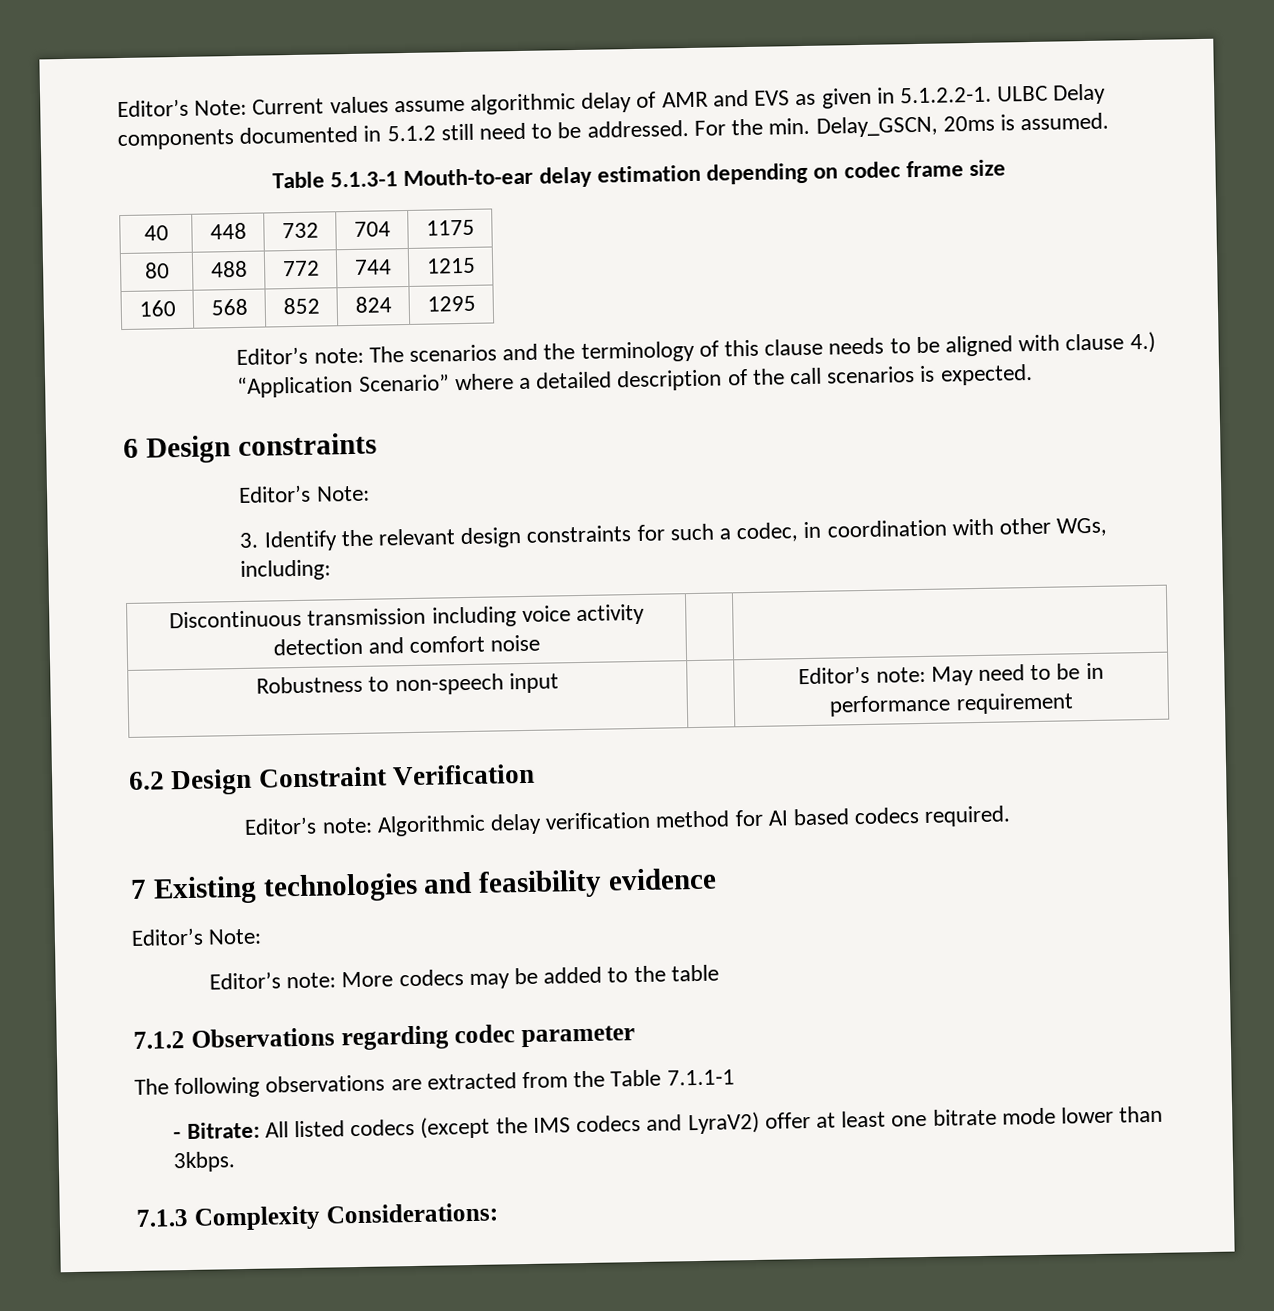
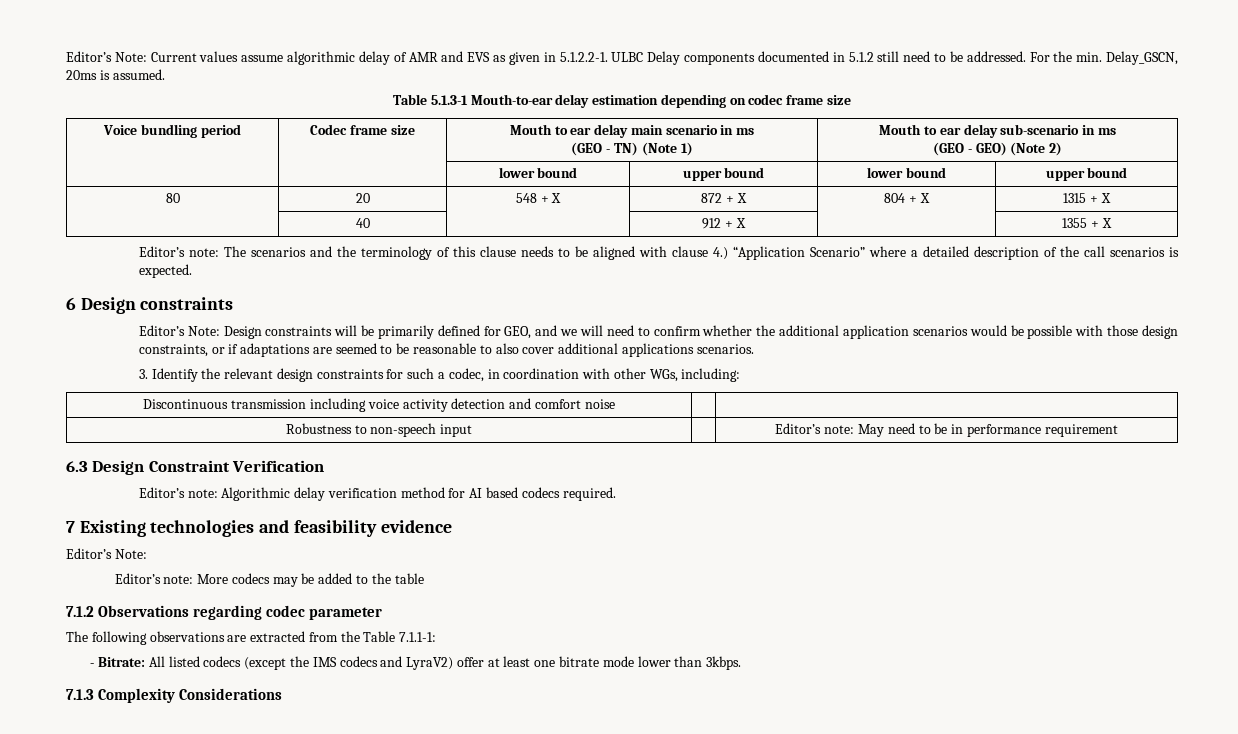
[143,225,169,241] [209,222,247,240] [281,222,319,239] [353,221,391,237] [425,219,475,236] [143,262,170,279] [209,260,248,278] [281,260,320,277] [353,259,392,275] [425,257,476,274] [138,300,176,317] [210,298,248,316] [282,297,320,315] [354,296,392,313] [426,295,476,312] 40 | 448 | 732 | 704 | 1175 // 80 | 488 | 772 | 744 | 1215 // 160 | 568 | 852 | 824 | 1295 -> [103,124,241,138] [310,124,415,135] [509,124,755,138] [571,142,693,156] [879,124,1116,138] [932,142,1063,156] [498,167,578,178] [682,167,765,181] [867,167,946,178] [1045,167,1128,181] [165,193,180,203] [355,193,370,203] [515,193,562,203] [701,193,747,203] [884,193,930,203] [1063,193,1111,203] [355,218,370,228] [702,218,746,229] [1062,218,1112,228] Voice bundling period | Codec frame size | Mouth to ear delay main scenario in ms // (GEO - TN) (Note 1) | Mouth to ear delay sub-scenario in ms // (GEO - GEO) (Note 2) // | | lower bound | upper bound | lower bound | upper bound // 80 | 20 | 548 + X | 872 + X | 804 + X | 1315 + X // | 40 | | 912 + X | | 1355 + X
(370, 493) none -> [223,325,1179,339] [138,343,754,357] Design constraints will be primarily defined for GEO, and we will need to confirm whether the additional application scenarios would be possible with those design constraints, or if adaptations are seemed to be reasonable to also cover additional applications scenarios.
[128,771,165,790] 6.2 -> [66,461,88,472] 6.3
[666,1069,735,1086] 7.1.1-1 -> [399,632,437,642] 7.1.1-1:
[325,1202,498,1224] Considerations: -> [179,688,283,700] Considerations

